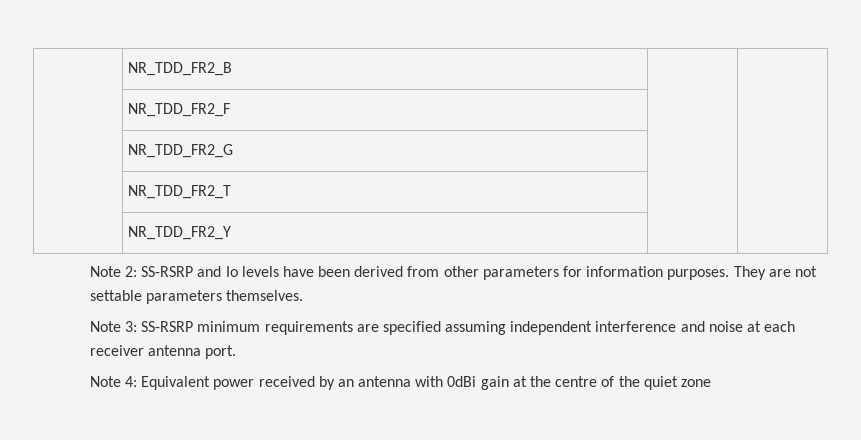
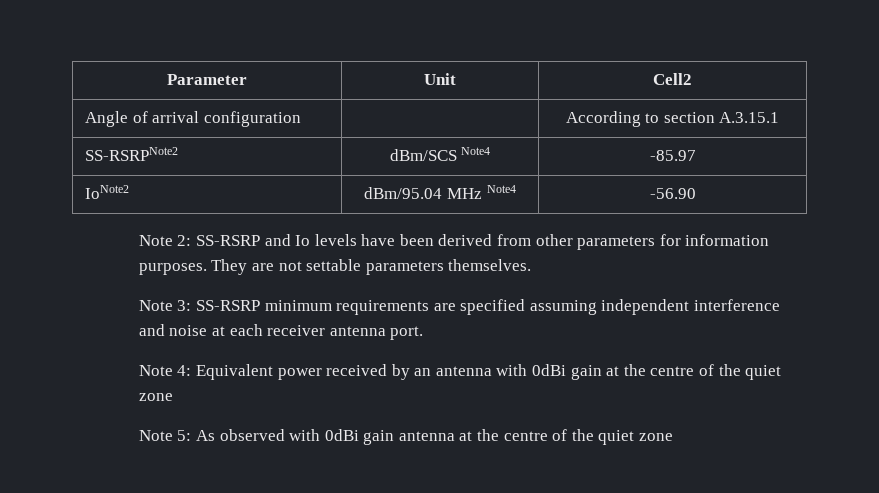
[128,62,233,76] [128,103,231,117] [128,144,234,158] [128,185,232,199] [128,226,232,240] | NR_TDD_FR2_B | | // | NR_TDD_FR2_F | | // | NR_TDD_FR2_G | | // | NR_TDD_FR2_T | | // | NR_TDD_FR2_Y | | -> [167,74,247,85] [424,73,456,85] [653,73,692,85] [85,111,301,127] [565,111,780,127] [85,147,179,161] [389,147,491,161] [649,150,696,161] [85,185,130,199] [364,185,516,199] [649,188,696,199] Parameter | Unit | Cell2 // Angle of arrival configuration | | According to section A.3.15.1 // SS-RSRPNote2 | dBm/SCS Note4 | -85.97 // IoNote2 | dBm/95.04 MHz Note4 | -56.90
(711, 383) none -> [138,429,673,445] // Note 5: As observed with 0dBi gain antenna at the centre of the quiet zone

